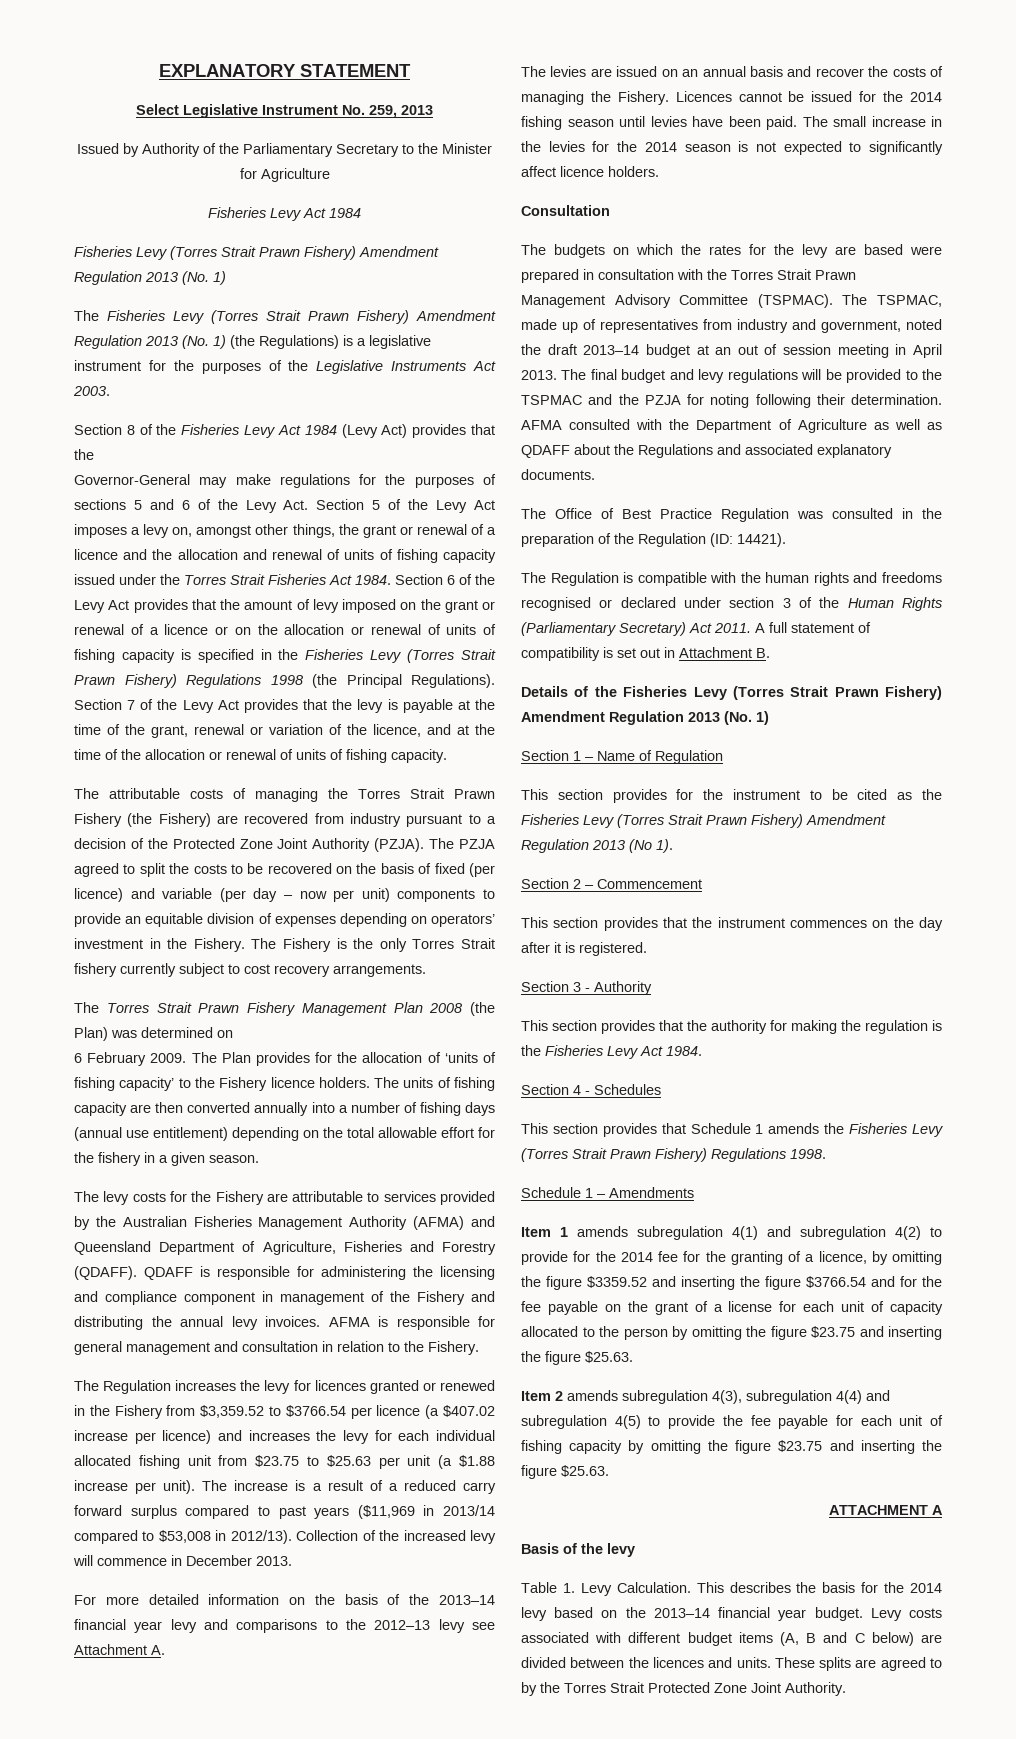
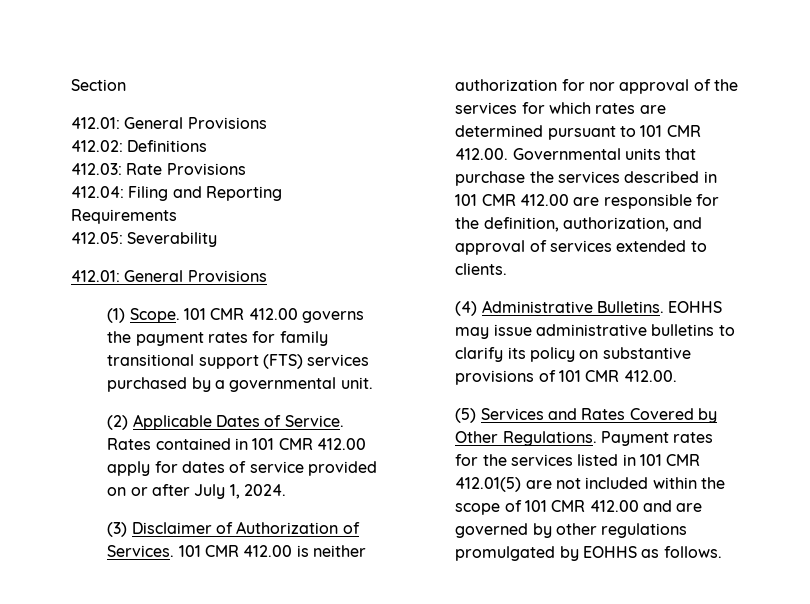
[159,64,411,77] [136,104,433,118] [77,143,492,157] [239,168,330,182] [208,207,361,221] [74,246,439,260] [74,271,226,285] [74,310,496,324] [74,335,431,349] [74,360,496,374] [73,386,110,396] [74,424,495,438] [74,449,94,460] [74,474,496,488] [74,499,495,513] [74,524,496,538] [74,549,496,563] [74,574,495,585] [74,599,495,613] [74,624,496,635] [74,649,497,663] [74,674,495,688] [74,699,495,713] [74,724,495,738] [74,749,447,763] [74,788,495,802] [74,813,496,827] [74,838,496,852] [74,863,495,877] [74,888,496,902] [74,913,495,927] [74,938,496,952] [74,963,426,977] [74,1002,495,1016] [74,1027,233,1041] [74,1052,497,1066] [74,1077,496,1091] [74,1102,496,1116] [74,1127,495,1141] [74,1152,259,1166] [74,1191,496,1205] [74,1216,495,1230] [74,1241,497,1255] [74,1266,495,1280] [74,1291,495,1305] [74,1316,495,1330] [74,1341,479,1355] [74,1380,495,1394] [74,1405,496,1419] [74,1430,495,1444] [74,1455,496,1469] [74,1480,496,1494] [74,1505,495,1519] [74,1530,497,1544] [73,1555,292,1566] [74,1594,495,1605] [74,1619,495,1633] [74,1644,165,1655] [521,66,943,77] [521,91,943,105] [521,116,942,130] [521,141,943,155] [521,166,659,177] [521,205,610,216] [521,244,942,258] [521,269,856,283] [521,294,942,308] [521,319,942,333] [521,344,942,358] [521,369,942,383] [521,394,942,408] [521,419,942,433] [521,444,892,458] [521,469,595,480] [521,508,942,522] [521,533,786,547] [521,572,942,586] [521,597,942,611] [521,622,871,636] [521,647,770,661] [521,686,942,700] [521,711,769,725] [521,750,723,764] [521,789,942,803] [521,814,886,828] [521,839,673,853] [521,878,702,889] [521,917,943,931] [521,942,647,956] [521,981,652,995] [521,1020,942,1034] [521,1045,702,1059] [521,1084,661,1095] [521,1123,943,1137] [521,1148,826,1162] [521,1187,694,1198] [521,1226,942,1240] [521,1251,942,1265] [521,1276,942,1290] [521,1301,943,1315] [521,1326,942,1340] [521,1351,633,1365] [521,1390,890,1404] [521,1415,943,1429] [521,1440,942,1454] [521,1465,609,1479] [829,1505,943,1515] [521,1543,635,1557] [521,1582,942,1596] [521,1607,942,1621] [521,1632,942,1646] [521,1657,943,1671] [521,1682,846,1696] EXPLANATORY STATEMENT // Select Legislative Instrument No. 259, 2013 // Issued by Authority of the Parliamentary Secretary to the Minister for Agriculture // Fisheries Levy Act 1984 // Fisheries Levy (Torres Strait Prawn Fishery) Amendment Regulation 2013 (No. 1) // The Fisheries Levy (Torres Strait Prawn Fishery) Amendment Regulation 2013 (No. 1) (the Regulations) is a legislative instrument for the purposes of the Legislative Instruments Act 2003. // Section 8 of the Fisheries Levy Act 1984 (Levy Act) provides that the // Governor-General may make regulations for the purposes of sections 5 and 6 of the Levy Act. Section 5 of the Levy Act imposes a levy on, amongst other things, the grant or renewal of a licence and the allocation and renewal of units of fishing capacity issued under the Torres Strait Fisheries Act 1984. Section 6 of the Levy Act provides that the amount of levy imposed on the grant or renewal of a licence or on the allocation or renewal of units of fishing capacity is specified in the Fisheries Levy (Torres Strait Prawn Fishery) Regulations 1998 (the Principal Regulations). Section 7 of the Levy Act provides that the levy is payable at the time of the grant, renewal or variation of the licence, and at the time of the allocation or renewal of units of fishing capacity. // The attributable costs of managing the Torres Strait Prawn Fishery (the Fishery) are recovered from industry pursuant to a decision of the Protected Zone Joint Authority (PZJA). The PZJA agreed to split the costs to be recovered on the basis of fixed (per licence) and variable (per day – now per unit) components to provide an equitable division of expenses depending on operators’ investment in the Fishery. The Fishery is the only Torres Strait fishery currently subject to cost recovery arrangements. // The Torres Strait Prawn Fishery Management Plan 2008 (the Plan) was determined on // 6 February 2009. The Plan provides for the allocation of ‘units of fishing capacity’ to the Fishery licence holders. The units of fishing capacity are then converted annually into a number of fishing days (annual use entitlement) depending on the total allowable effort for the fishery in a given season. // The levy costs for the Fishery are attributable to services provided by the Australian Fisheries Management Authority (AFMA) and Queensland Department of Agriculture, Fisheries and Forestry (QDAFF). QDAFF is responsible for administering the licensing and compliance component in management of the Fishery and distributing the annual levy invoices. AFMA is responsible for general management and consultation in relation to the Fishery. // The Regulation increases the levy for licences granted or renewed in the Fishery from $3,359.52 to $3766.54 per licence (a $407.02 increase per licence) and increases the levy for each individual allocated fishing unit from $23.75 to $25.63 per unit (a $1.88 increase per unit). The increase is a result of a reduced carry forward surplus compared to past years ($11,969 in 2013/14 compared to $53,008 in 2012/13). Collection of the increased levy will commence in December 2013. // For more detailed information on the basis of the 2013–14 financial year levy and comparisons to the 2012–13 levy see Attachment A. // The levies are issued on an annual basis and recover the costs of managing the Fishery. Licences cannot be issued for the 2014 fishing season until levies have been paid. The small increase in the levies for the 2014 season is not expected to significantly affect licence holders. // Consultation // The budgets on which the rates for the levy are based were prepared in consultation with the Torres Strait Prawn Management Advisory Committee (TSPMAC). The TSPMAC, made up of representatives from industry and government, noted the draft 2013–14 budget at an out of session meeting in April 2013. The final budget and levy regulations will be provided to the TSPMAC and the PZJA for noting following their determination. AFMA consulted with the Department of Agriculture as well as QDAFF about the Regulations and associated explanatory documents. // The Office of Best Practice Regulation was consulted in the preparation of the Regulation (ID: 14421). // The Regulation is compatible with the human rights and freedoms recognised or declared under section 3 of the Human Rights (Parliamentary Secretary) Act 2011. A full statement of compatibility is set out in Attachment B. // Details of the Fisheries Levy (Torres Strait Prawn Fishery) Amendment Regulation 2013 (No. 1) // Section 1 – Name of Regulation // This section provides for the instrument to be cited as the Fisheries Levy (Torres Strait Prawn Fishery) Amendment Regulation 2013 (No 1). // Section 2 – Commencement // This section provides that the instrument commences on the day after it is registered. // Section 3 - Authority // This section provides that the authority for making the regulation is the Fisheries Levy Act 1984. // Section 4 - Schedules // This section provides that Schedule 1 amends the Fisheries Levy (Torres Strait Prawn Fishery) Regulations 1998. // Schedule 1 – Amendments // Item 1 amends subregulation 4(1) and subregulation 4(2) to provide for the 2014 fee for the granting of a licence, by omitting the figure $3359.52 and inserting the figure $3766.54 and for the fee payable on the grant of a license for each unit of capacity allocated to the person by omitting the figure $23.75 and inserting the figure $25.63. // Item 2 amends subregulation 4(3), subregulation 4(4) and subregulation 4(5) to provide the fee payable for each unit of fishing capacity by omitting the figure $23.75 and inserting the figure $25.63. // ATTACHMENT A // Basis of the levy // Table 1. Levy Calculation. This describes the basis for the 2014 levy based on the 2013–14 financial year budget. Levy costs associated with different budget items (A, B and C below) are divided between the licences and units. These splits are agreed to by the Torres Strait Protected Zone Joint Authority. -> [71,79,126,91] [71,117,267,129] [71,140,208,152] [71,163,246,175] [71,186,282,201] [71,209,177,224] [71,232,218,247] [71,270,267,282] [107,308,365,323] [107,331,328,346] [107,354,370,369] [107,377,373,392] [107,414,344,430] [107,438,367,450] [107,461,378,476] [107,484,287,499] [107,521,360,537] [107,545,367,557] [455,79,739,94] [455,102,666,114] [455,125,701,140] [455,148,697,160] [455,171,717,186] [455,194,720,209] [455,217,703,232] [455,240,707,255] [455,263,508,275] [455,300,723,316] [455,324,735,339] [455,347,691,362] [455,370,677,385] [455,408,718,423] [455,431,714,446] [455,454,701,466] [455,477,726,492] [455,500,703,515] [455,523,688,538] [455,546,722,561] Section // 412.01: General Provisions // 412.02: Definitions // 412.03: Rate Provisions // 412.04: Filing and Reporting Requirements // 412.05: Severability // 412.01: General Provisions // (1) Scope. 101 CMR 412.00 governs the payment rates for family transitional support (FTS) services purchased by a governmental unit. // (2) Applicable Dates of Service. Rates contained in 101 CMR 412.00 apply for dates of service provided on or after July 1, 2024. // (3) Disclaimer of Authorization of Services. 101 CMR 412.00 is neither authorization for nor approval of the services for which rates are determined pursuant to 101 CMR 412.00. Governmental units that purchase the services described in 101 CMR 412.00 are responsible for the definition, authorization, and approval of services extended to clients. // (4) Administrative Bulletins. EOHHS may issue administrative bulletins to clarify its policy on substantive provisions of 101 CMR 412.00. // (5) Services and Rates Covered by Other Regulations. Payment rates for the services listed in 101 CMR 412.01(5) are not included within the scope of 101 CMR 412.00 and are governed by other regulations promulgated by EOHHS as follows.

